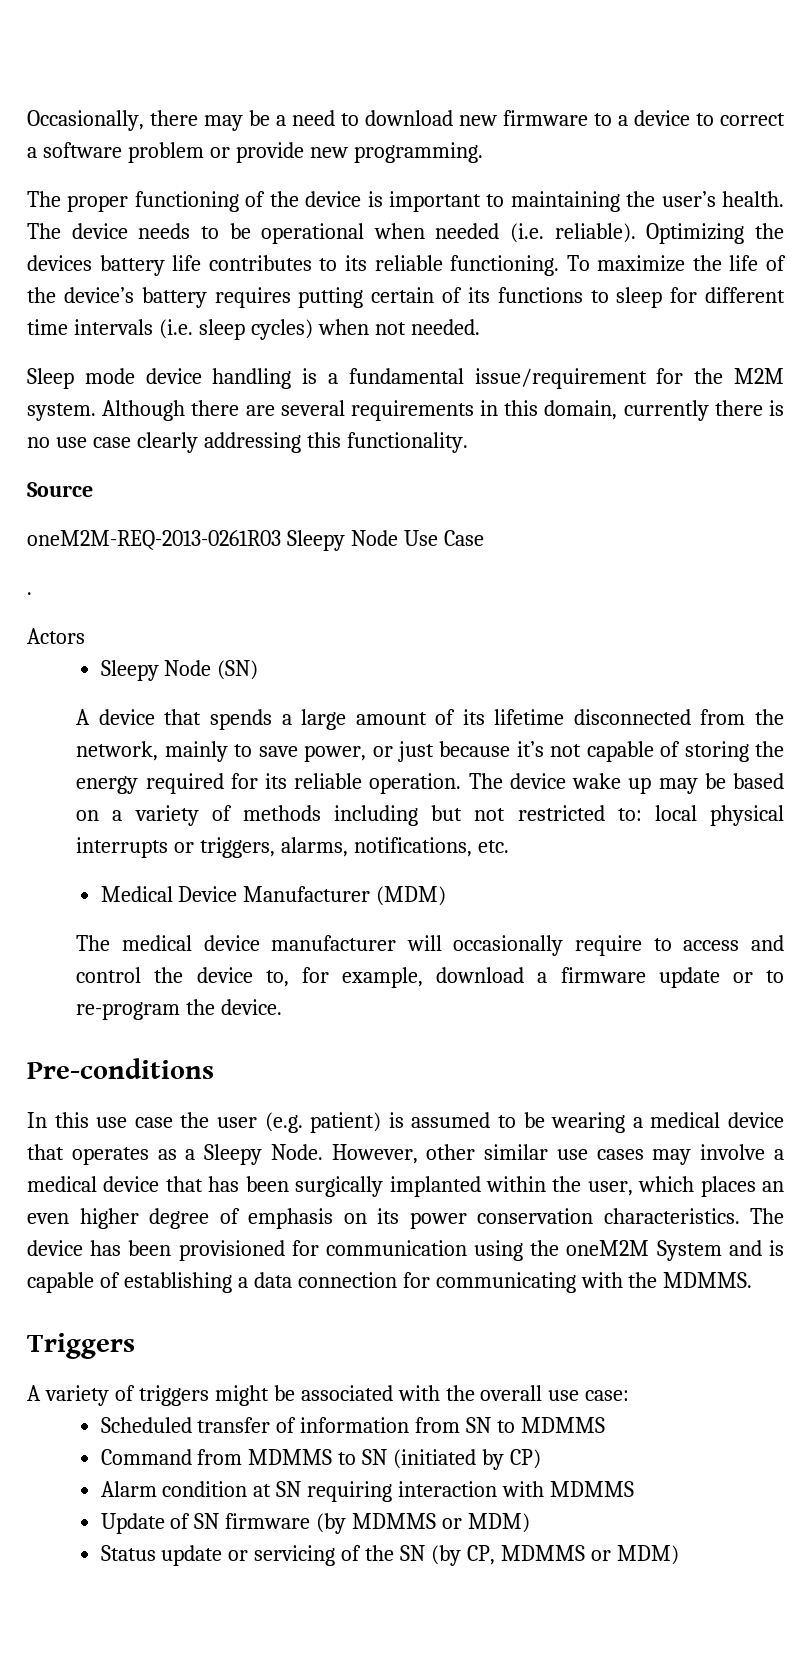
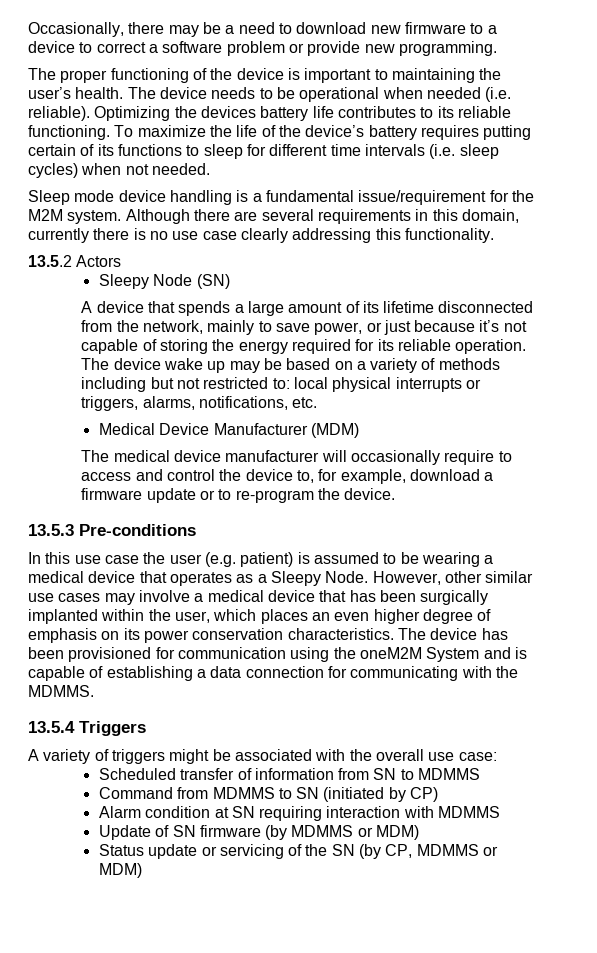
[27,482,93,497] [27,530,484,551] [27,592,32,595] Source // oneM2M-REQ-2013-0261R03 Sleepy Node Use Case // . // -> [28,255,72,267] 13.5.2
(283, 1007) none -> [28,524,74,536] 13.5.3
(753, 1280) none -> [28,721,75,733] 13.5.4

